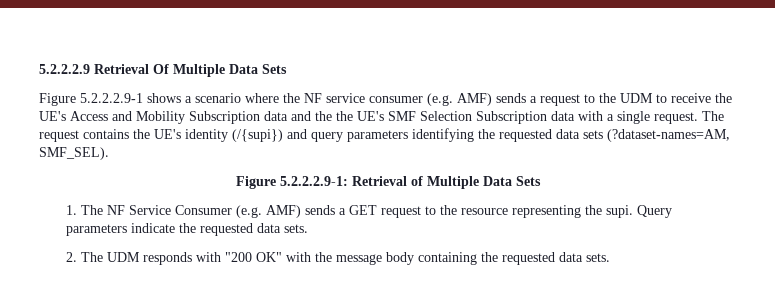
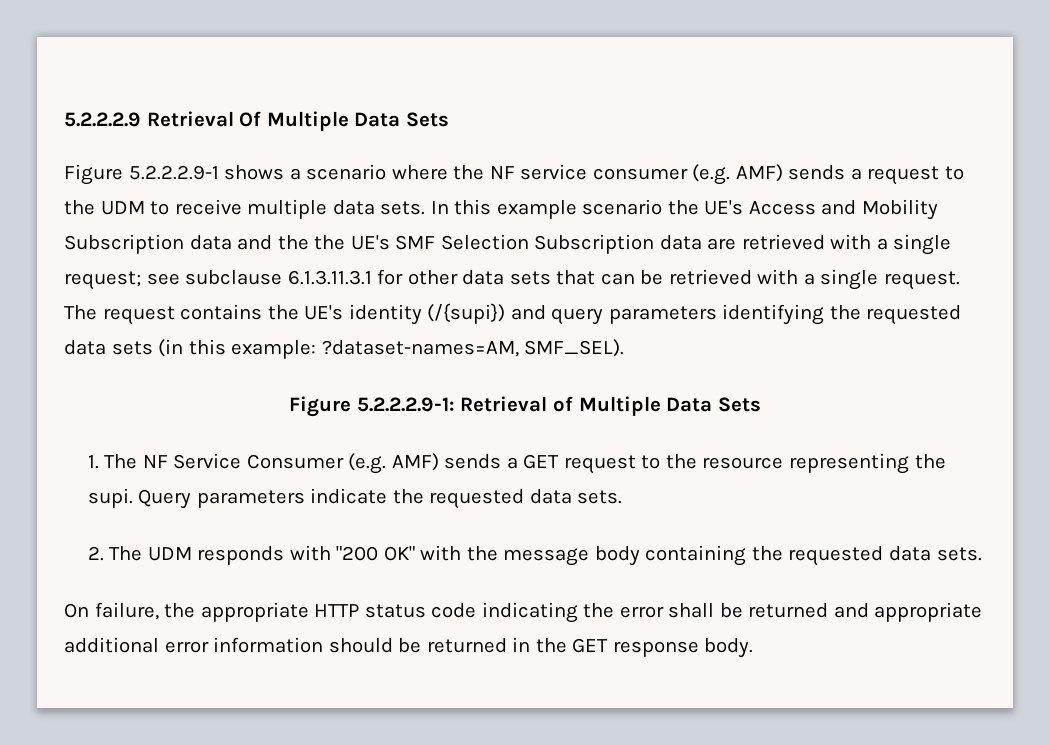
(711, 98) none -> [247,199,663,219] multiple data sets. In this example scenario
(575, 116) none -> [707,234,952,255] [64,269,752,290] are retrieved with a single request; see subclause 6.1.3.11.3.1 for other data sets that can be retrieved
[607,129,730,142] (?dataset-names=AM, -> [158,339,519,359] (in this example: ?dataset-names=AM,
(611, 257) none -> [64,602,983,623] [64,637,754,658] // On failure, the appropriate HTTP status code indicating the error shall be returned and appropriate additional error information should be returned in the GET response body.

